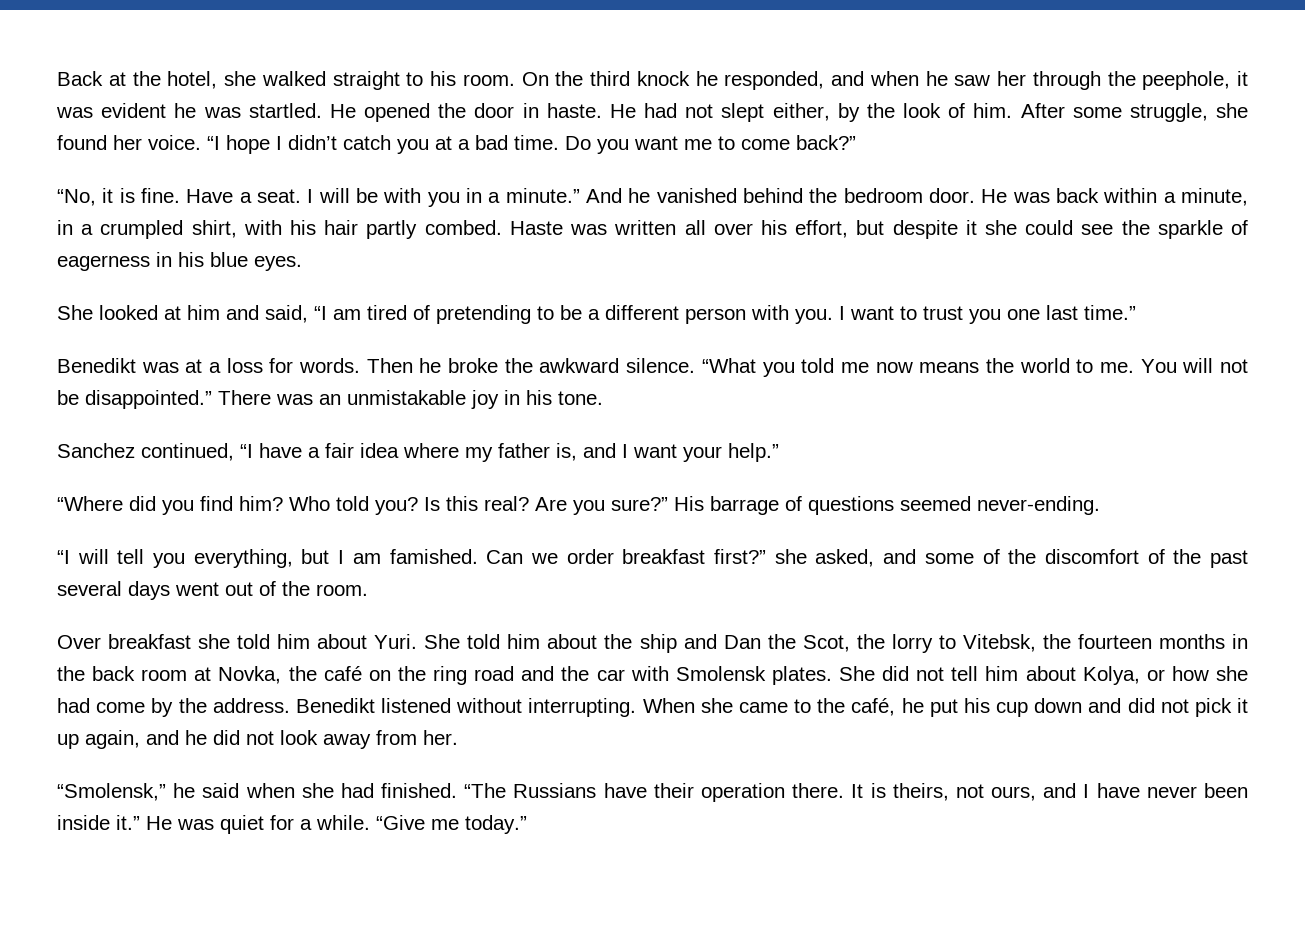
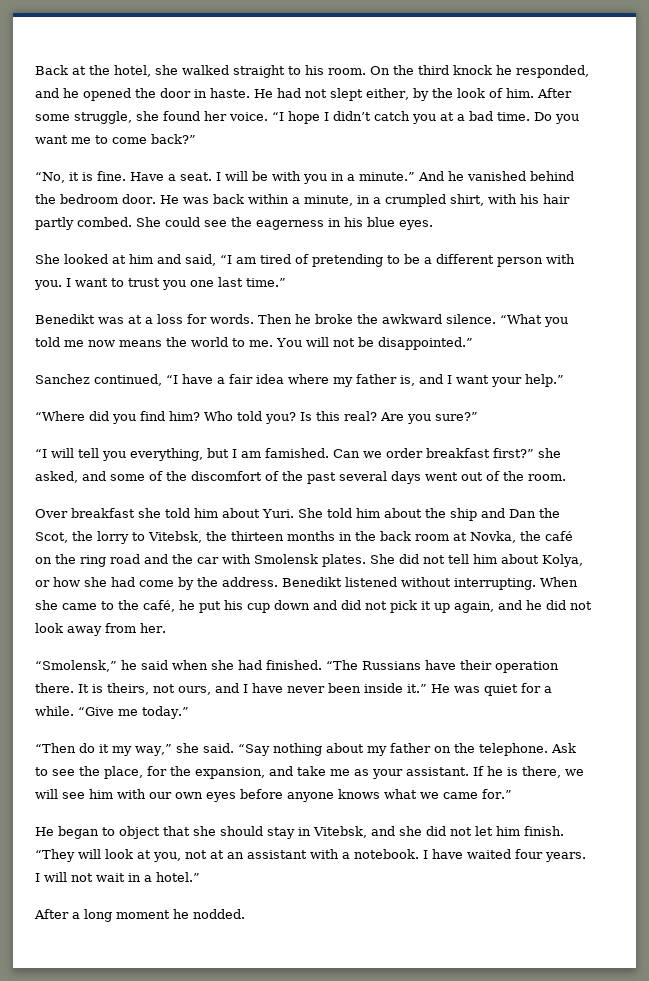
[869,71,1248,90] [56,103,356,118] when he saw her through the peephole, it was evident he was startled. He -> [63,88,79,98] he
[509,220,1017,239] Haste was written all over his effort, but despite it she -> [136,217,161,227] She
[1157,220,1248,239] sparkle of -> (252, 222) none
[218,390,603,409] There was an unmistakable joy in his tone. -> (473, 343) none
[674,496,1100,515] His barrage of questions seemed never-ending. -> (478, 416) none
[1077,634,1152,649] fourteen -> [231,531,284,541] thirteen
(527, 824) none -> [35,743,576,756] [35,766,584,779] [35,789,512,802] [35,826,564,839] [35,849,586,862] [35,872,200,882] [34,909,245,922] // “Then do it my way,” she said. “Say nothing about my father on the telephone. Ask to see the place, for the expansion, and take me as your assistant. If he is there, we will see him with our own eyes before anyone knows what we came for.” // He began to object that she should stay in Vitebsk, and she did not let him finish. “They will look at you, not at an assistant with a notebook. I have waited four years. I will not wait in a hotel.” // After a long moment he nodded.

